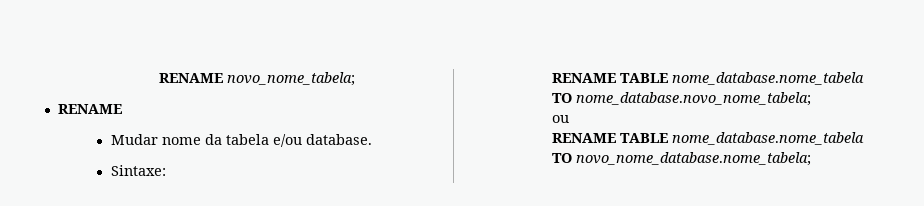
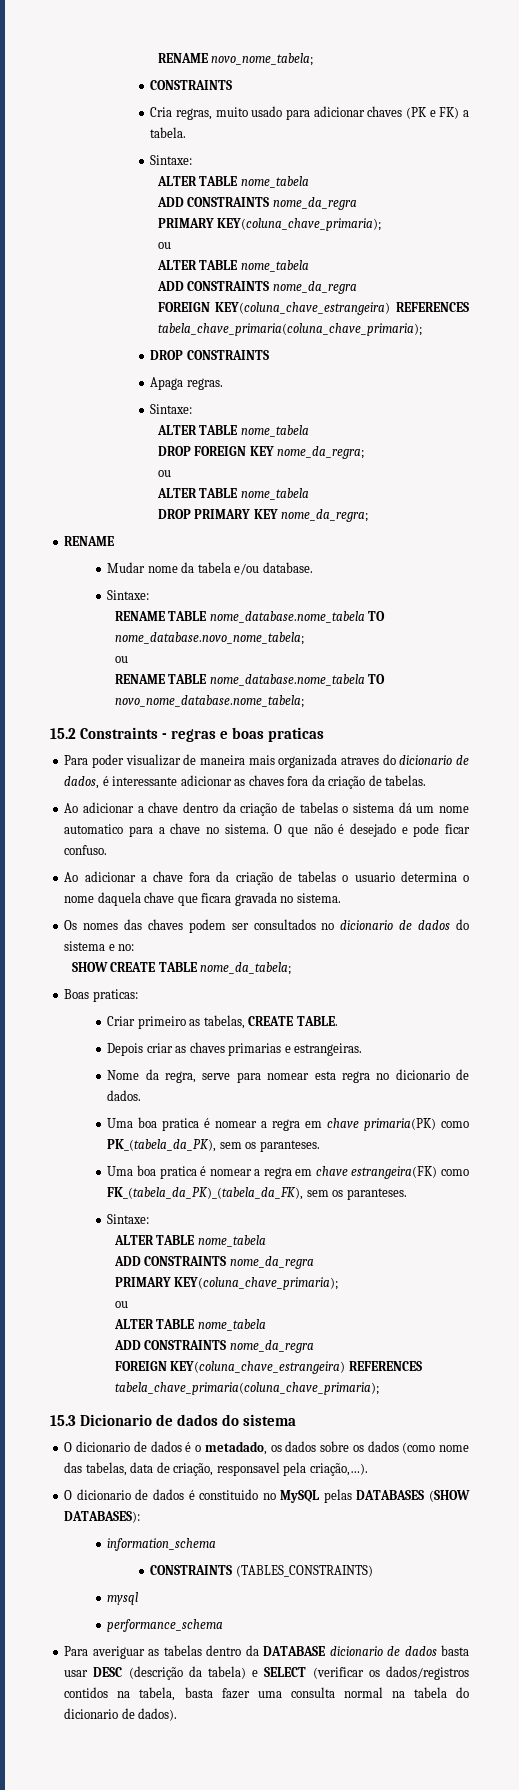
(356, 79) none -> [150,80,233,90] [150,106,470,120] [150,127,187,138] [150,155,193,165] [156,176,309,188] [156,197,357,210] [157,218,382,231] [157,242,171,249] [156,260,309,272] [156,281,357,294] [157,302,470,315] [157,323,422,336] [150,350,269,360] [150,377,223,390] [150,404,193,414] [156,425,309,437] [157,446,365,459] [157,470,171,477] [156,488,309,500] [157,509,369,522] // CONSTRAINTS // Cria regras, muito usado para adicionar chaves (PK e FK) a tabela. // Sintaxe: // ALTER TABLE nome_tabela // ADD CONSTRAINTS nome_da_regra // PRIMARY KEY(coluna_chave_primaria); // ou // ALTER TABLE nome_tabela // ADD CONSTRAINTS nome_da_regra // FOREIGN KEY(coluna_chave_estrangeira) REFERENCES tabela_chave_primaria(coluna_chave_primaria); // DROP CONSTRAINTS // Apaga regras. // Sintaxe: // ALTER TABLE nome_tabela // DROP FOREIGN KEY nome_da_regra; // ou // ALTER TABLE nome_tabela // DROP PRIMARY KEY nome_da_regra;
(811, 159) none -> [50,727,325,742] [64,754,469,768] [64,775,427,789] [64,802,469,816] [64,823,470,837] [64,845,108,855] [64,871,470,885] [64,892,341,906] [64,919,469,933] [64,941,135,951] [71,962,292,975] [64,989,138,1002] [107,1015,338,1029] [107,1042,363,1056] [107,1069,469,1083] [107,1090,142,1101] [107,1117,469,1131] [107,1139,320,1152] [107,1165,469,1179] [107,1187,407,1200] [107,1214,150,1224] [113,1235,266,1247] [113,1256,314,1269] [114,1277,339,1290] [114,1301,128,1308] [113,1319,266,1331] [113,1340,314,1353] [114,1361,422,1374] [114,1382,379,1395] [50,1414,297,1426] [64,1441,469,1455] [64,1462,368,1476] [64,1489,470,1503] [64,1511,141,1523] [107,1538,217,1551] [150,1565,373,1577] [107,1592,139,1605] [107,1619,224,1632] [64,1645,469,1659] [64,1666,469,1680] [64,1687,469,1701] [64,1708,178,1721] // 15.2 Constraints - regras e boas praticas // Para poder visualizar de maneira mais organizada atraves do dicionario de dados, é interessante adicionar as chaves fora da criação de tabelas. // Ao adicionar a chave dentro da criação de tabelas o sistema dá um nome automatico para a chave no sistema. O que não é desejado e pode ficar confuso. // Ao adicionar a chave fora da criação de tabelas o usuario determina o nome daquela chave que ficara gravada no sistema. // Os nomes das chaves podem ser consultados no dicionario de dados do sistema e no: // SHOW CREATE TABLE nome_da_tabela; // Boas praticas: // Criar primeiro as tabelas, CREATE TABLE. // Depois criar as chaves primarias e estrangeiras. // Nome da regra, serve para nomear esta regra no dicionario de dados. // Uma boa pratica é nomear a regra em chave primaria(PK) como PK_(tabela_da_PK), sem os paranteses. // Uma boa pratica é nomear a regra em chave estrangeira(FK) como FK_(tabela_da_PK)_(tabela_da_FK), sem os paranteses. // Sintaxe: // ALTER TABLE nome_tabela // ADD CONSTRAINTS nome_da_regra // PRIMARY KEY(coluna_chave_primaria); // ou // ALTER TABLE nome_tabela // ADD CONSTRAINTS nome_da_regra // FOREIGN KEY(coluna_chave_estrangeira) REFERENCES tabela_chave_primaria(coluna_chave_primaria); // 15.3 Dicionario de dados do sistema // O dicionario de dados é o metadado, os dados sobre os dados (como nome das tabelas, data de criação, responsavel pela criação,…). // O dicionario de dados é constituido no MySQL pelas DATABASES (SHOW DATABASES): // information_schema // CONSTRAINTS (TABLES_CONSTRAINTS) // mysql // performance_schema // Para averiguar as tabelas dentro da DATABASE dicionario de dados basta usar DESC (descrição da tabela) e SELECT (verificar os dados/registros contidos na tabela, basta fazer uma consulta normal na tabela do dicionario de dados).

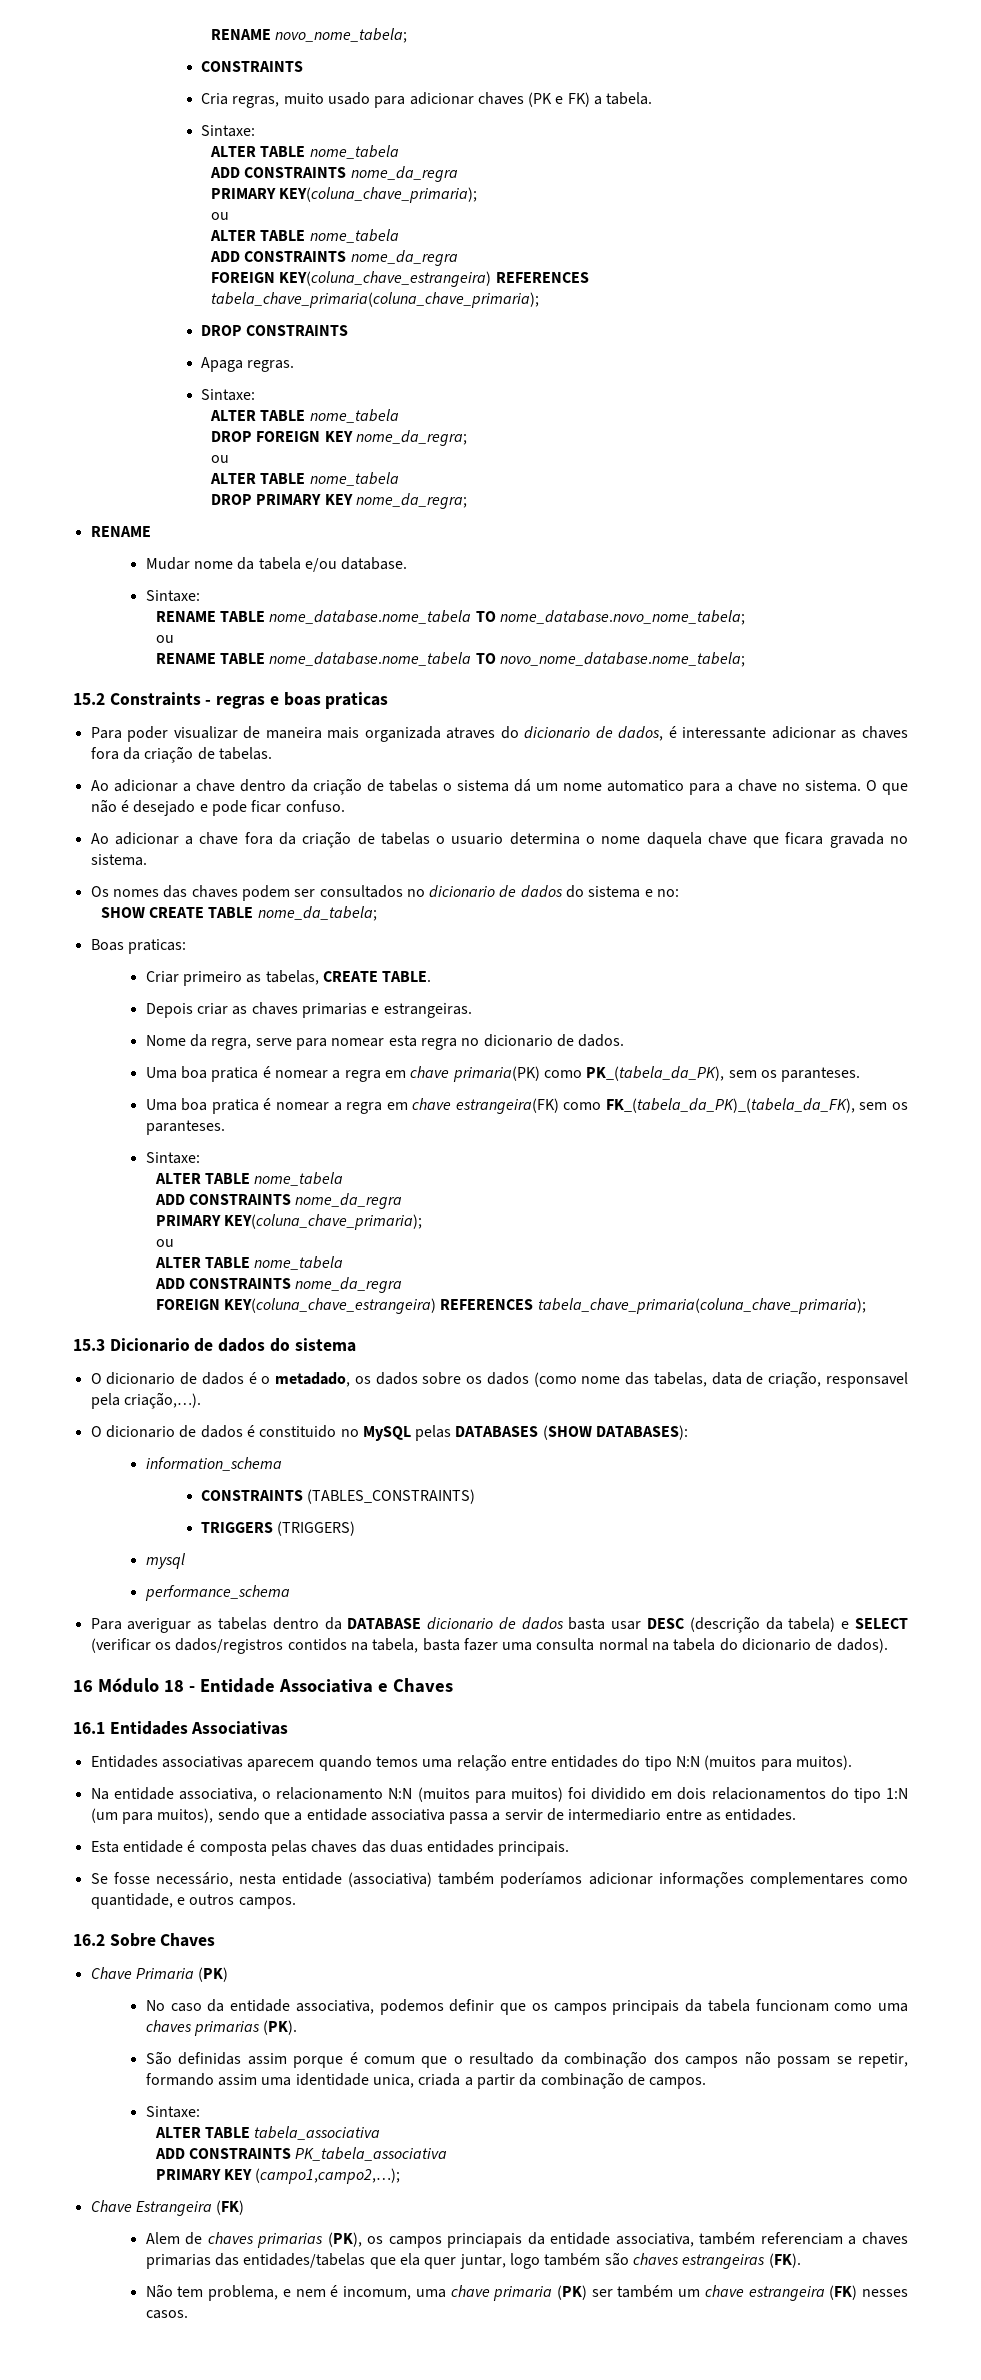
(373, 1571) none -> [200,1521,356,1536] // TRIGGERS (TRIGGERS)
(178, 1714) none -> [73,1678,453,1693] [73,1721,289,1735] [90,1754,853,1771] [90,1787,908,1803] [90,1808,797,1824] [90,1840,570,1856] [90,1871,908,1888] [90,1893,296,1909] [73,1933,216,1947] [90,1967,229,1982] [145,1999,909,2015] [145,2020,298,2036] [145,2051,908,2068] [145,2072,707,2089] [145,2106,200,2118] [154,2126,381,2140] [154,2147,448,2161] [155,2168,401,2184] [90,2200,245,2216] [145,2232,909,2248] [145,2252,801,2269] [145,2284,909,2301] [145,2310,188,2319] // 16 Módulo 18 - Entidade Associativa e Chaves // 16.1 Entidades Associativas // Entidades associativas aparecem quando temos uma relação entre entidades do tipo N:N (muitos para muitos). // Na entidade associativa, o relacionamento N:N (muitos para muitos) foi dividido em dois relacionamentos do tipo 1:N (um para muitos), sendo que a entidade associativa passa a servir de intermediario entre as entidades. // Esta entidade é composta pelas chaves das duas entidades principais. // Se fosse necessário, nesta entidade (associativa) também poderíamos adicionar informações complementares como quantidade, e outros campos. // 16.2 Sobre Chaves // Chave Primaria (PK) // No caso da entidade associativa, podemos definir que os campos principais da tabela funcionam como uma chaves primarias (PK). // São definidas assim porque é comum que o resultado da combinação dos campos não possam se repetir, formando assim uma identidade unica, criada a partir da combinação de campos. // Sintaxe: // ALTER TABLE tabela_associativa // ADD CONSTRAINTS PK_tabela_associativa // PRIMARY KEY (campo1,campo2,…); // Chave Estrangeira (FK) // Alem de chaves primarias (PK), os campos princiapais da entidade associativa, também referenciam a chaves primarias das entidades/tabelas que ela quer juntar, logo também são chaves estrangeiras (FK). // Não tem problema, e nem é incomum, uma chave primaria (PK) ser também um chave estrangeira (FK) nesses casos.

